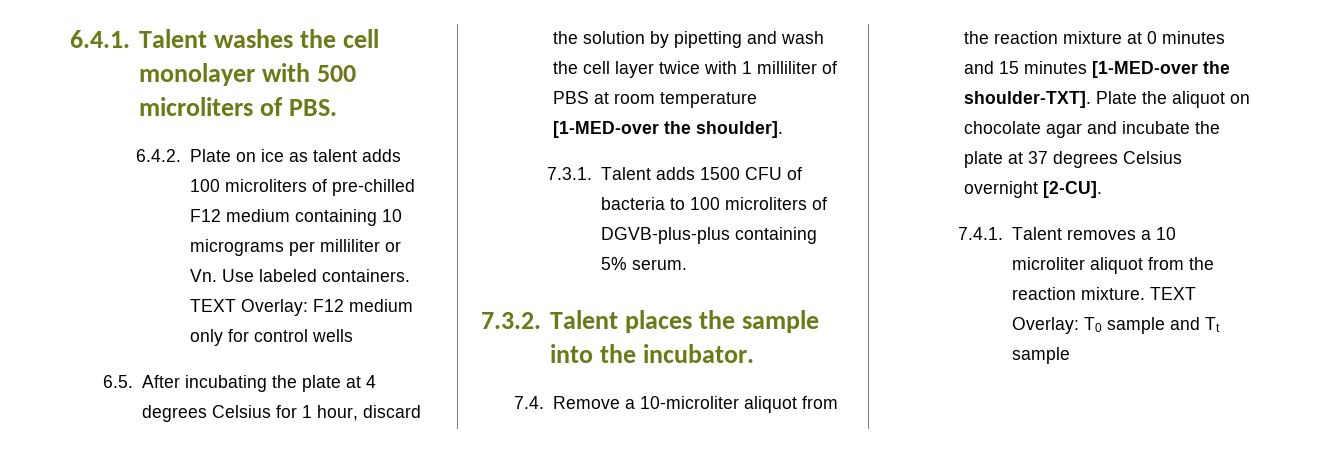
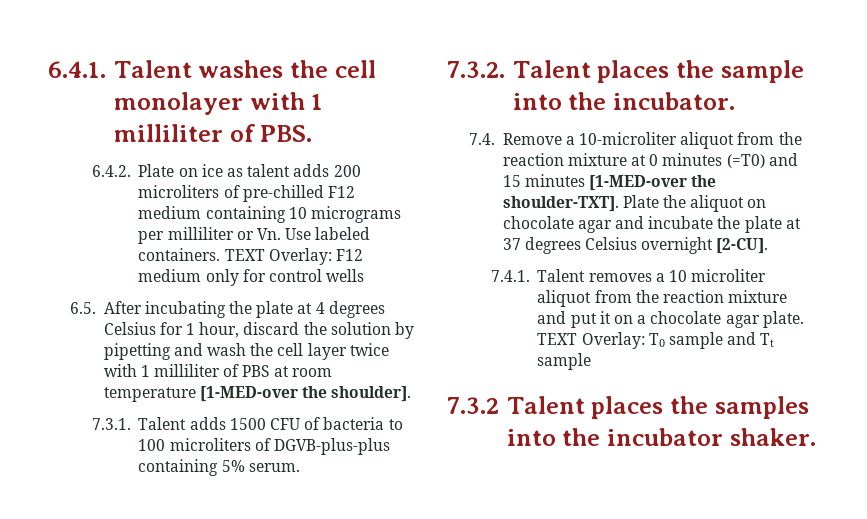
[316,65,356,82] [138,97,253,116] 500 microliters -> [311,94,324,110] [113,124,223,142] 1 milliliter
[190,179,221,192] 100 -> [333,165,361,177] 200
(1225, 37) none -> [726,154,765,168] (=T0)
[1081,287,1146,300] mixture. -> [728,290,788,303] [537,311,804,328] mixture and put it on a chocolate agar plate.
(1071, 355) none -> [447,396,809,419] [506,428,816,446] // 7.3.2 Talent places the samples into the incubator shaker.

